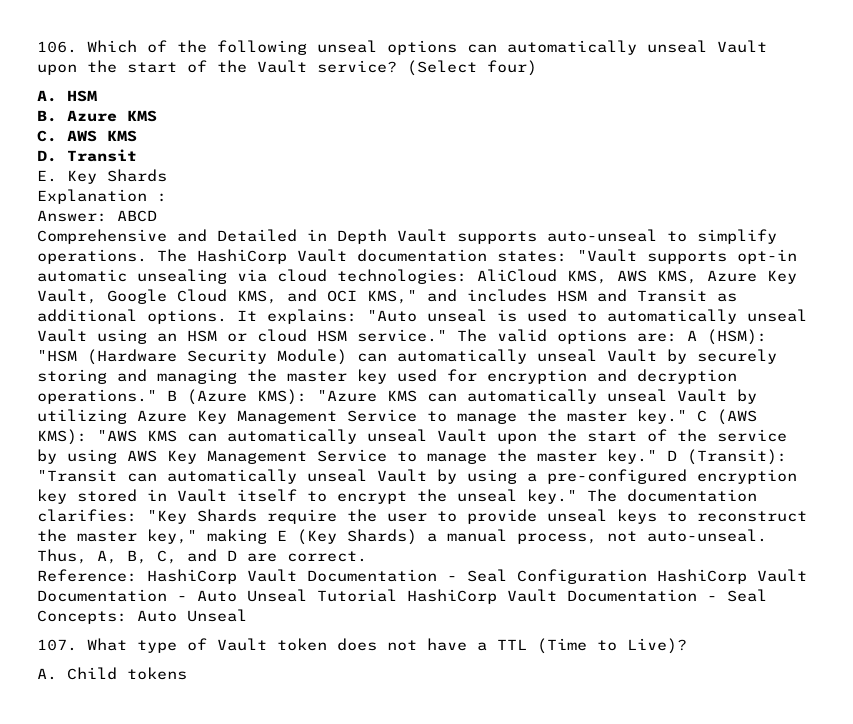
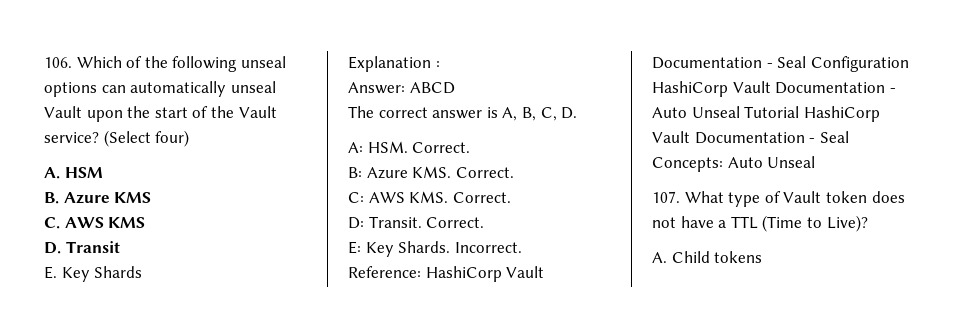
[37,229,777,244] [37,249,797,264] [37,269,797,284] [37,289,737,304] [37,309,807,324] [37,329,767,345] [37,349,777,365] [37,369,737,384] [37,389,757,405] [37,409,757,425] [37,429,787,445] [37,449,787,465] [37,469,797,484] [37,489,757,504] [37,509,807,524] [37,529,767,545] [37,549,367,564] Comprehensive and Detailed in Depth Vault supports auto-unseal to simplify operations. The HashiCorp Vault documentation states: "Vault supports opt-in automatic unsealing via cloud technologies: AliCloud KMS, AWS KMS, Azure Key Vault, Google Cloud KMS, and OCI KMS," and includes HSM and Transit as additional options. It explains: "Auto unseal is used to automatically unseal Vault using an HSM or cloud HSM service." The valid options are: A (HSM): "HSM (Hardware Security Module) can automatically unseal Vault by securely storing and managing the master key used for encryption and decryption operations." B (Azure KMS): "Azure KMS can automatically unseal Vault by utilizing Azure Key Management Service to manage the master key." C (AWS KMS): "AWS KMS can automatically unseal Vault upon the start of the service by using AWS Key Management Service to manage the master key." D (Transit): "Transit can automatically unseal Vault by using a pre-configured encryption key stored in Vault itself to encrypt the unseal key." The documentation clarifies: "Key Shards require the user to provide unseal keys to reconstruct the master key," making E (Key Shards) a manual process, not auto-unseal. Thus, A, B, C, and D are correct. -> [348,106,578,121] [348,141,471,153] [348,166,514,179] [348,191,511,203] [348,216,485,229] [348,241,522,257] The correct answer is A, B, C, D. // A: HSM. Correct. // B: Azure KMS. Correct. // C: AWS KMS. Correct. // D: Transit. Correct. // E: Key Shards. Incorrect.

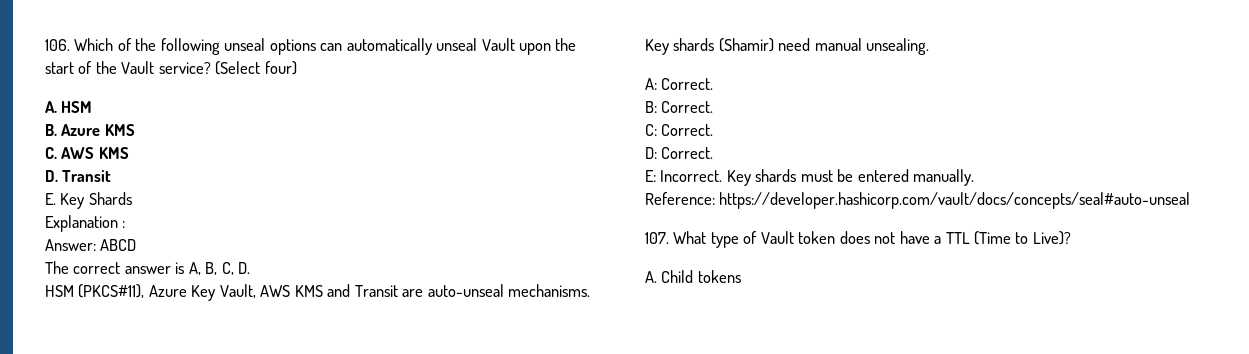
(578, 113) none -> [45,284,590,301] [645,38,930,55] // HSM (PKCS#11), Azure Key Vault, AWS KMS and Transit are auto-unseal mechanisms. Key shards (Shamir) need manual unsealing.
[367,141,408,153] HSM. -> (657, 84) none
[366,166,452,179] Azure KMS. -> (657, 107) none
[368,191,449,203] AWS KMS. -> (657, 130) none
[368,216,422,228] Transit. -> (657, 153) none
[365,241,522,257] [348,266,545,282] [652,56,909,72] [652,81,896,97] [652,106,880,122] [652,131,849,144] [652,156,816,172] Key Shards. Incorrect. // Reference: HashiCorp Vault Documentation - Seal Configuration HashiCorp Vault Documentation - Auto Unseal Tutorial HashiCorp Vault Documentation - Seal Concepts: Auto Unseal -> [660,169,975,186] [645,192,1191,209] Incorrect. Key shards must be entered manually. // Reference: https://developer.hashicorp.com/vault/docs/concepts/seal#auto-unseal

